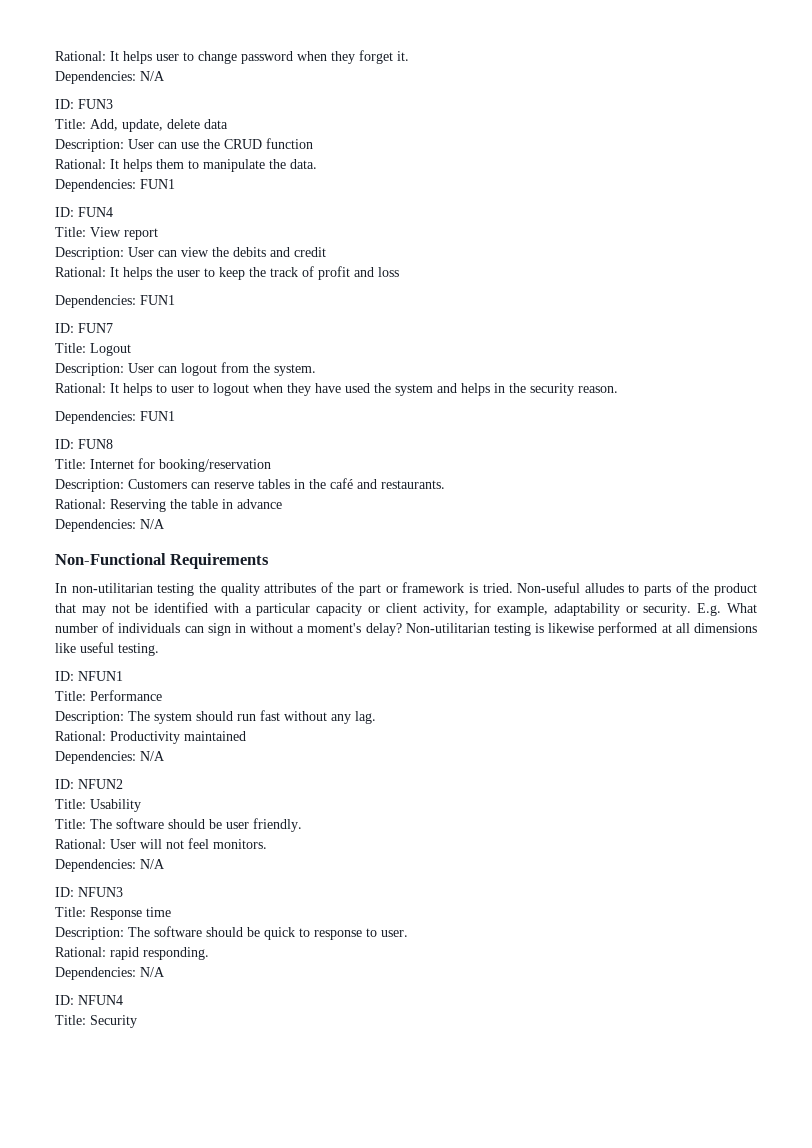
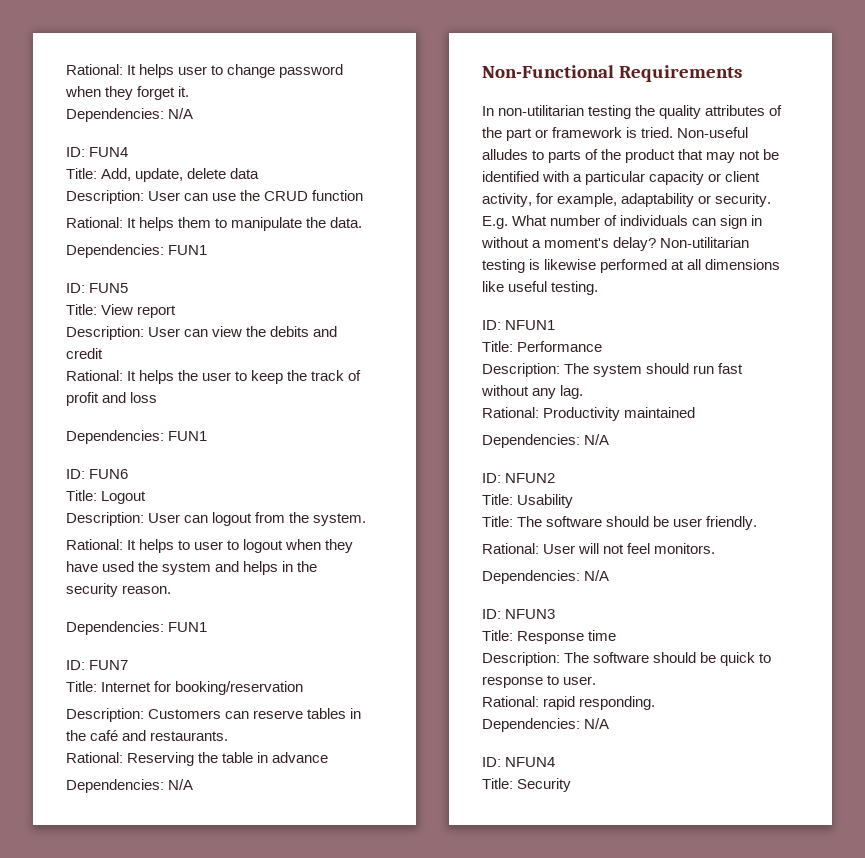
[78,99,113,109] FUN3 -> [89,147,129,157] FUN4
[78,207,113,217] FUN4 -> [89,283,129,293] FUN5
[78,323,113,333] FUN7 -> [89,469,129,479] FUN6
[78,439,113,449] FUN8 -> [89,660,129,670] FUN7

